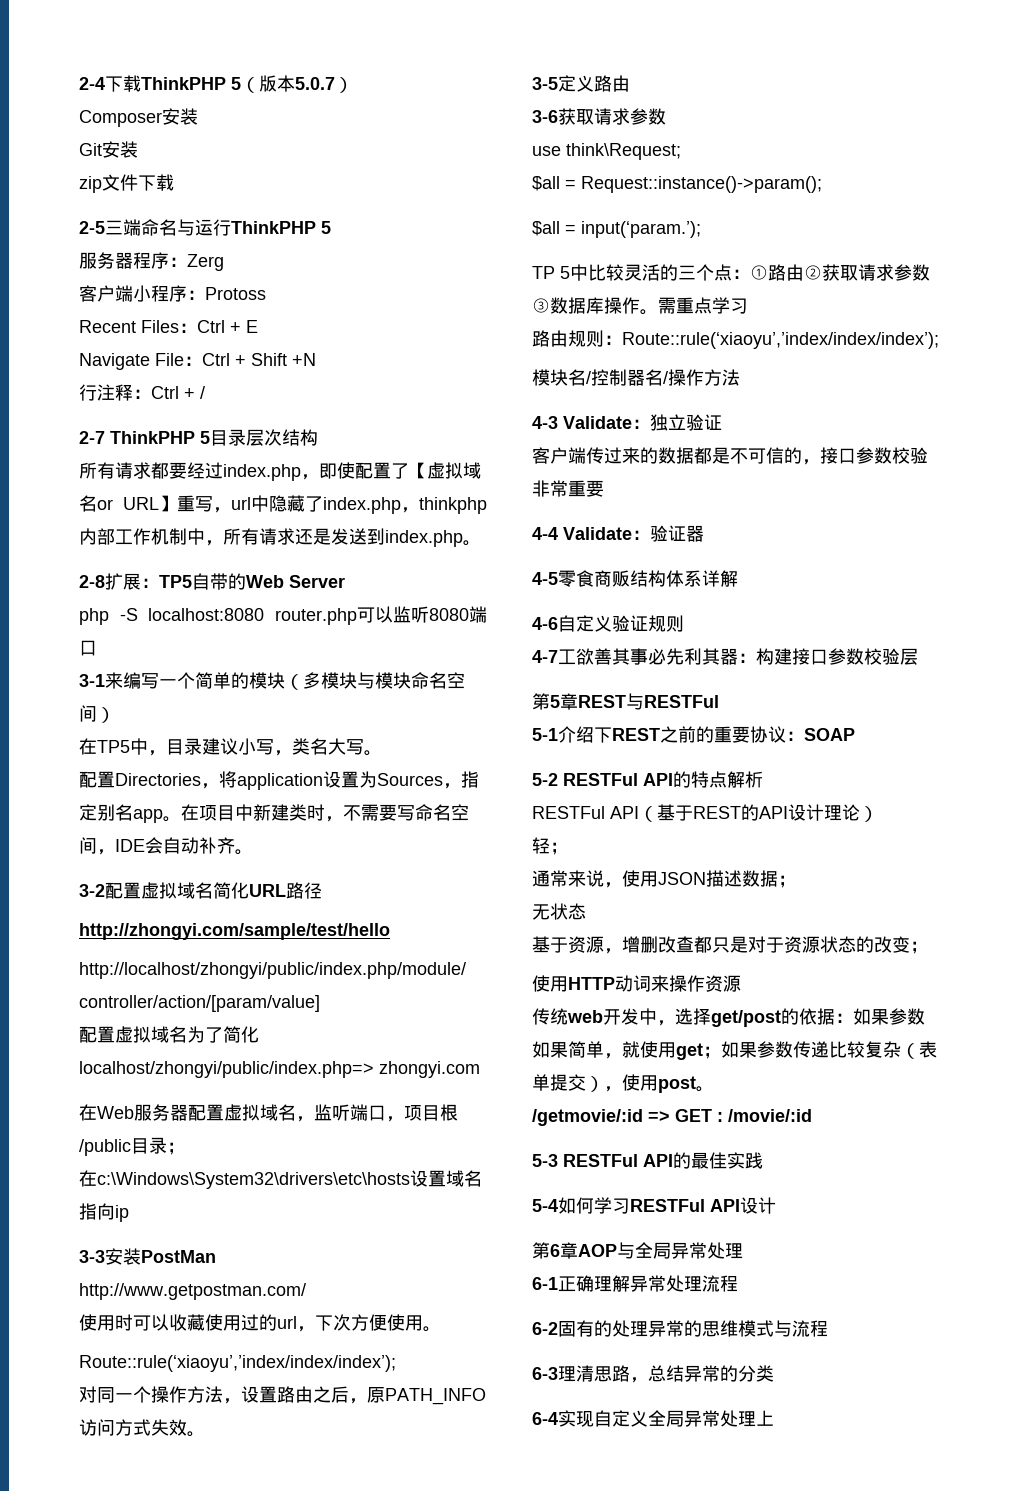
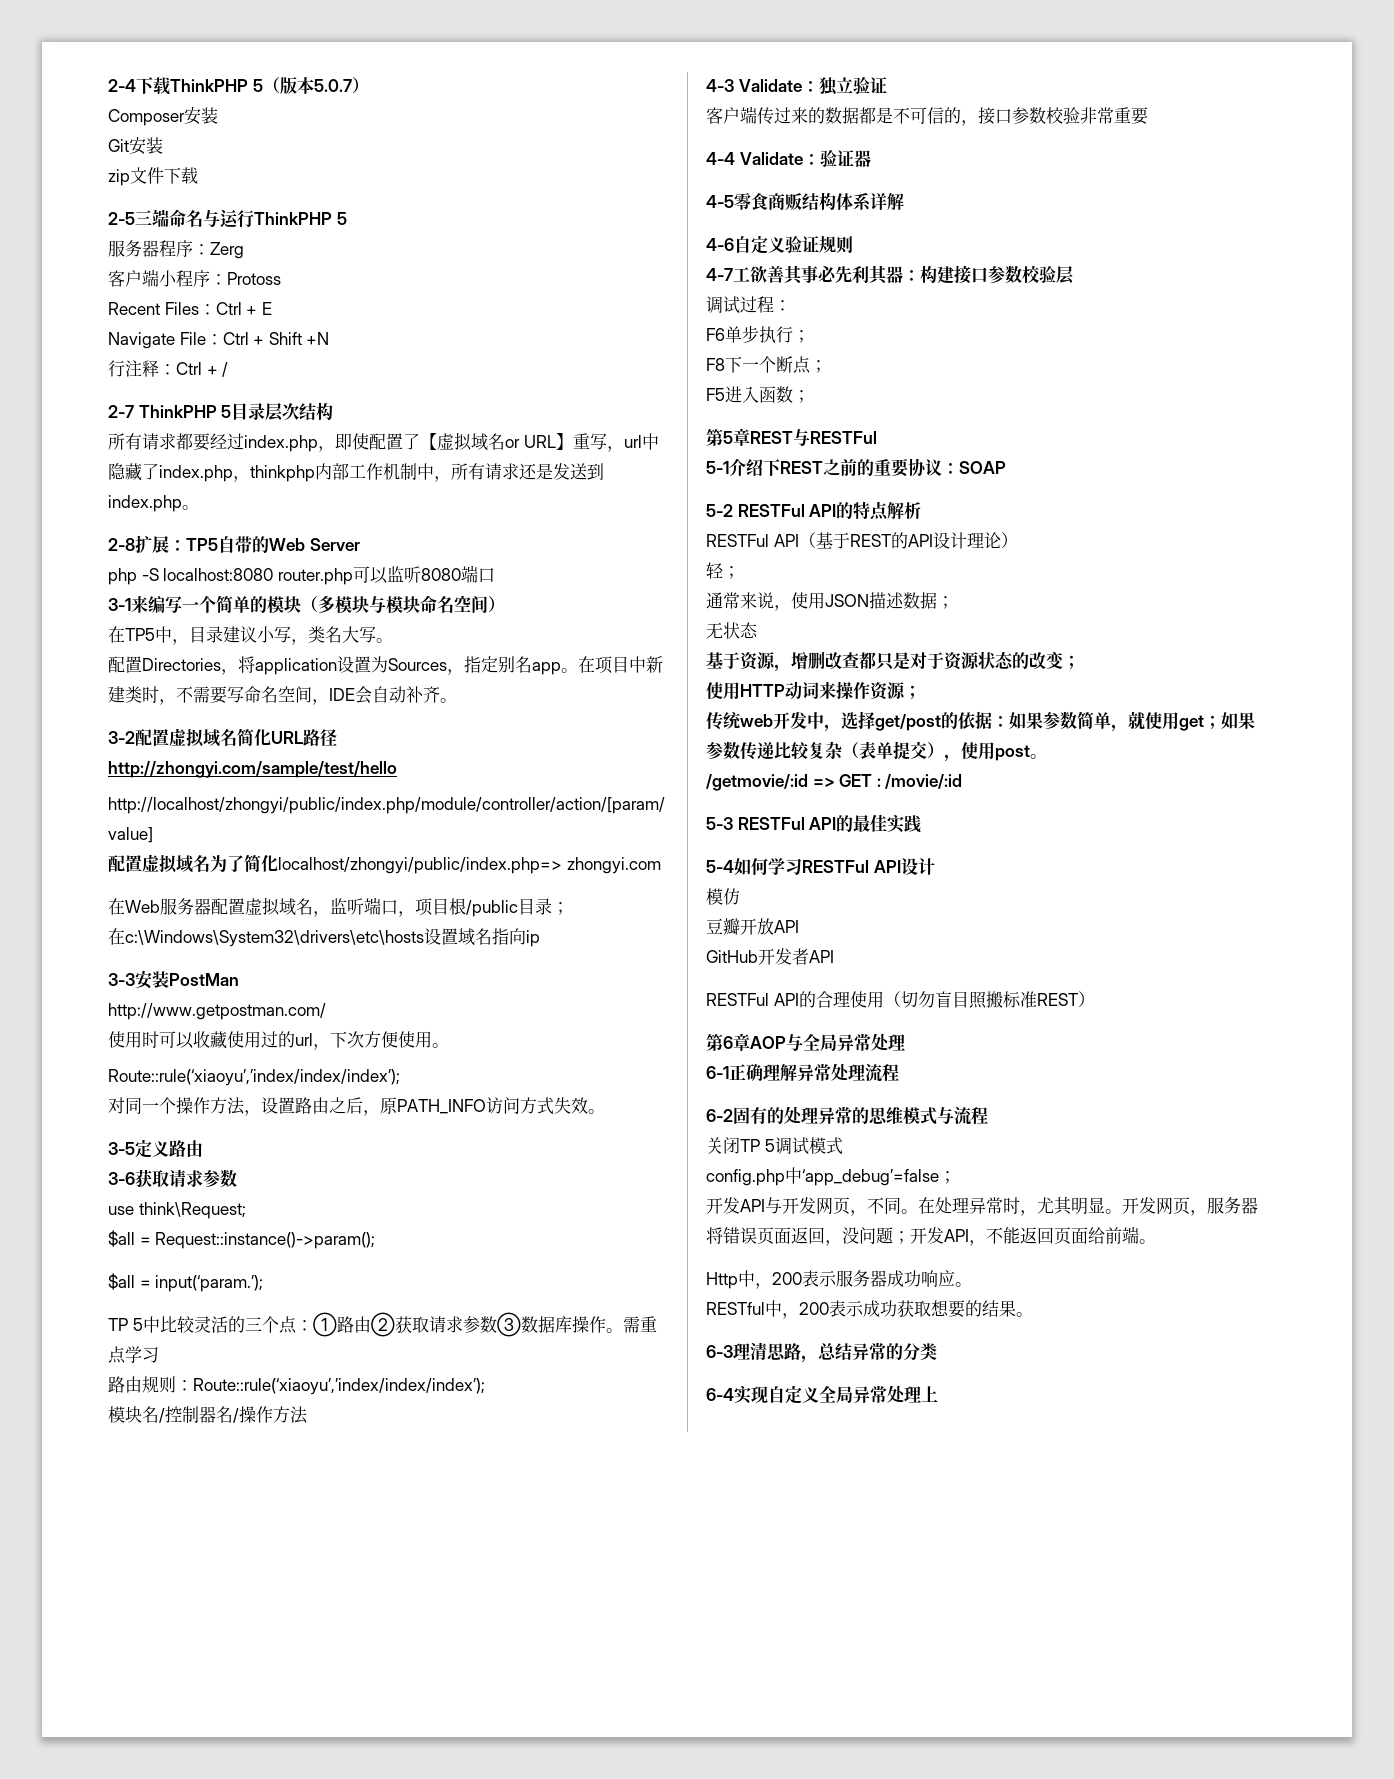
(918, 656) none -> [706,296,791,314] [706,325,810,343] [706,356,827,374] [706,386,810,403] // 调试过程： // F6单步执行； // F8下一个断点； // F5进入函数；
(741, 983) none -> [904,685,921,699] ；
[532,1041,568,1058] 如果 -> (1077, 720) none
(776, 1205) none -> [706,888,740,905] [706,918,799,935] [706,948,834,965] [706,991,1095,1009] // 模仿 // 豆瓣开放API // GitHub开发者API // RESTFul API的合理使用（切勿盲目照搬标准REST）
(828, 1328) none -> [706,1137,843,1155] [706,1167,956,1186] [706,1196,1258,1216] [706,1226,1156,1246] [706,1270,972,1289] [706,1300,1033,1319] // 关闭TP 5调试模式 // config.php中‘app_debug’=false； // 开发API与开发网页，不同。在处理异常时，尤其明显。开发网页，服务器将错误页面返回，没问题；开发API，不能返回页面给前端。 // Http中，200表示服务器成功响应。 // RESTful中，200表示成功获取想要的结果。

